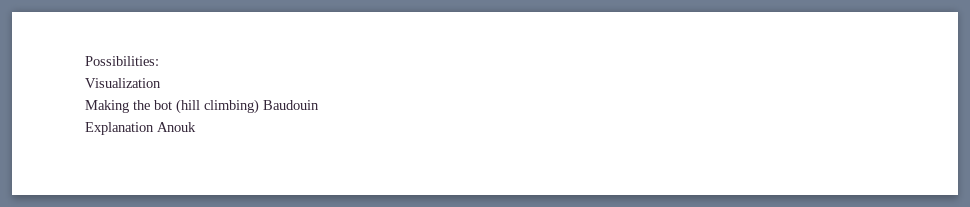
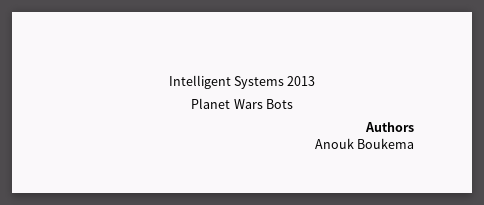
[85,56,159,66] [85,78,161,88] [85,99,319,114] [85,122,196,135] Possibilities: // Visualization // Making the bot (hill climbing) Baudouin // Explanation Anouk -> [168,75,316,89] [191,98,293,109] [365,122,414,132] [314,138,414,149] Intelligent Systems 2013 // Planet Wars Bots // Authors // Anouk Boukema

